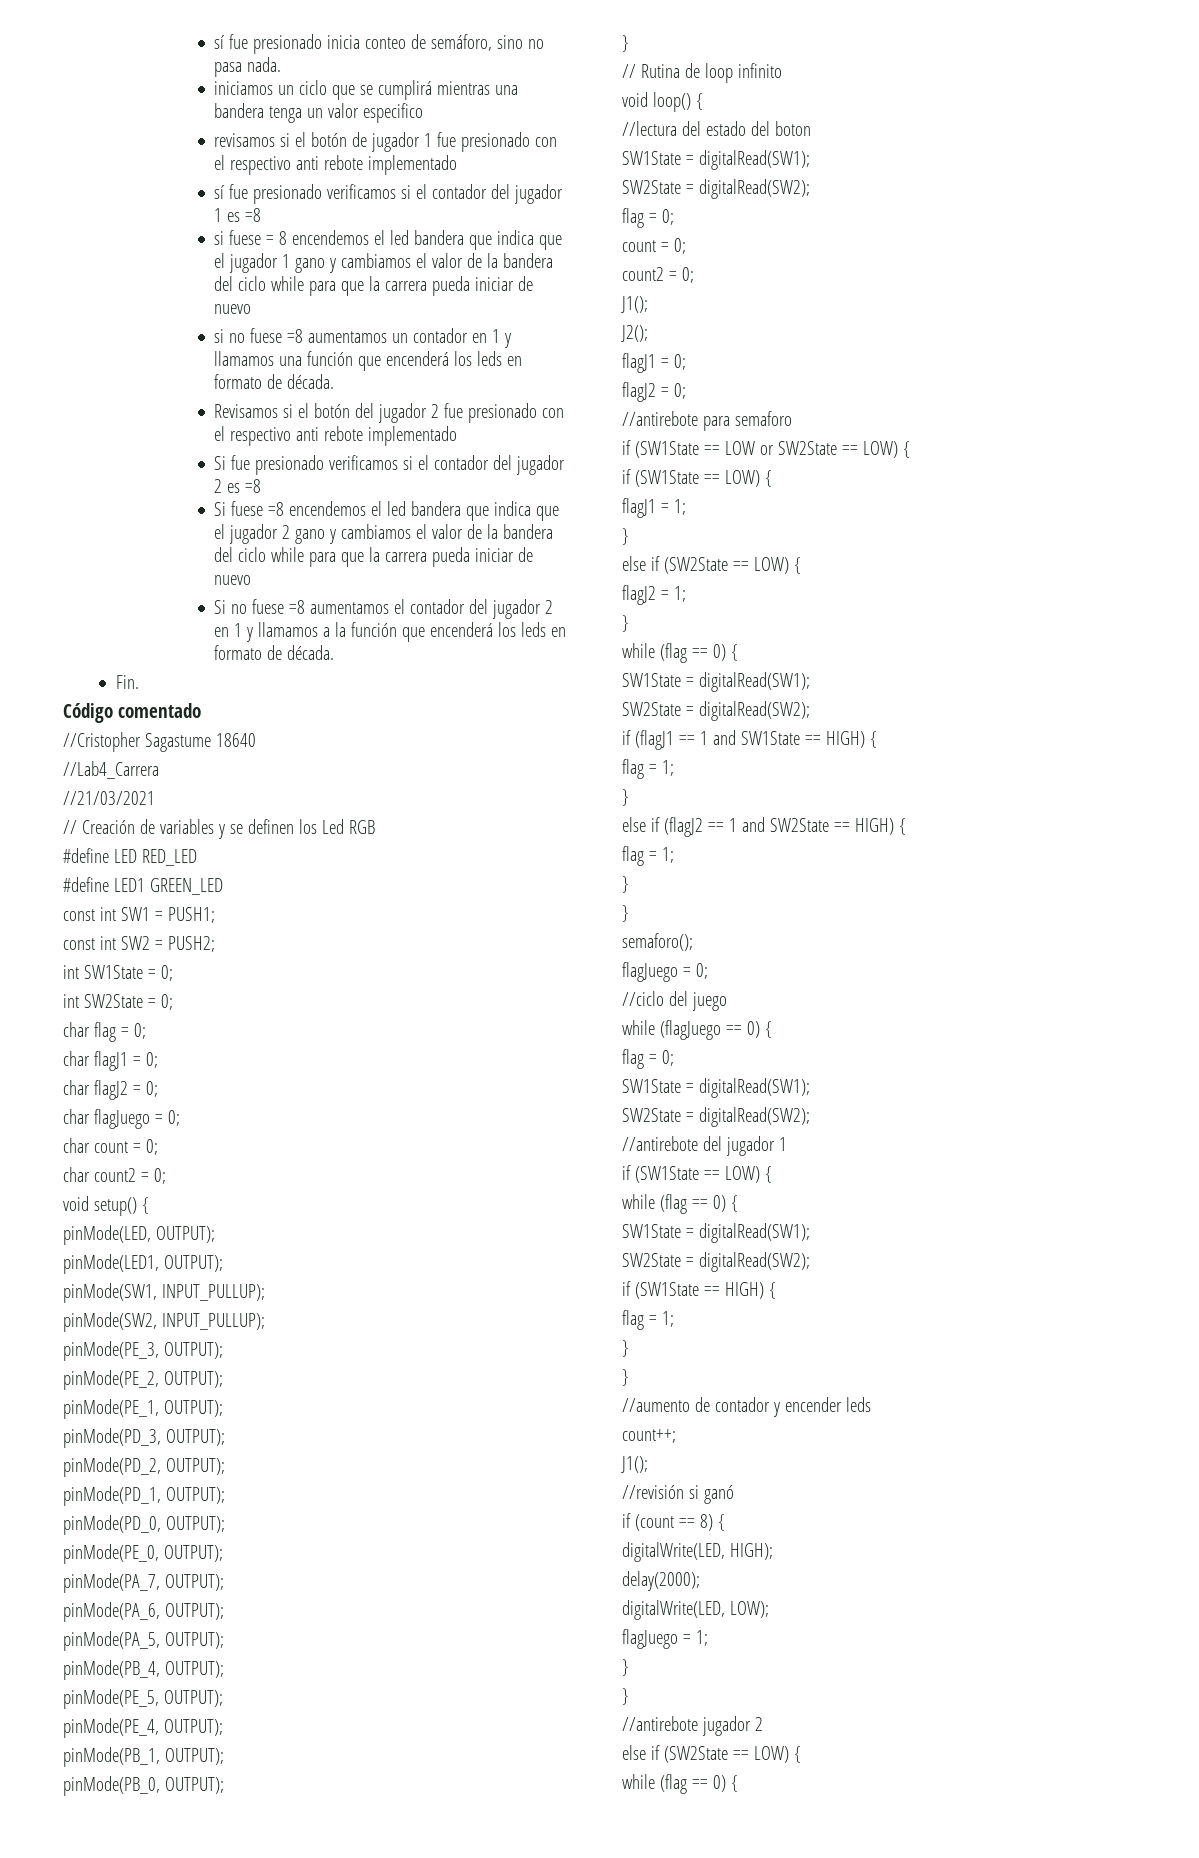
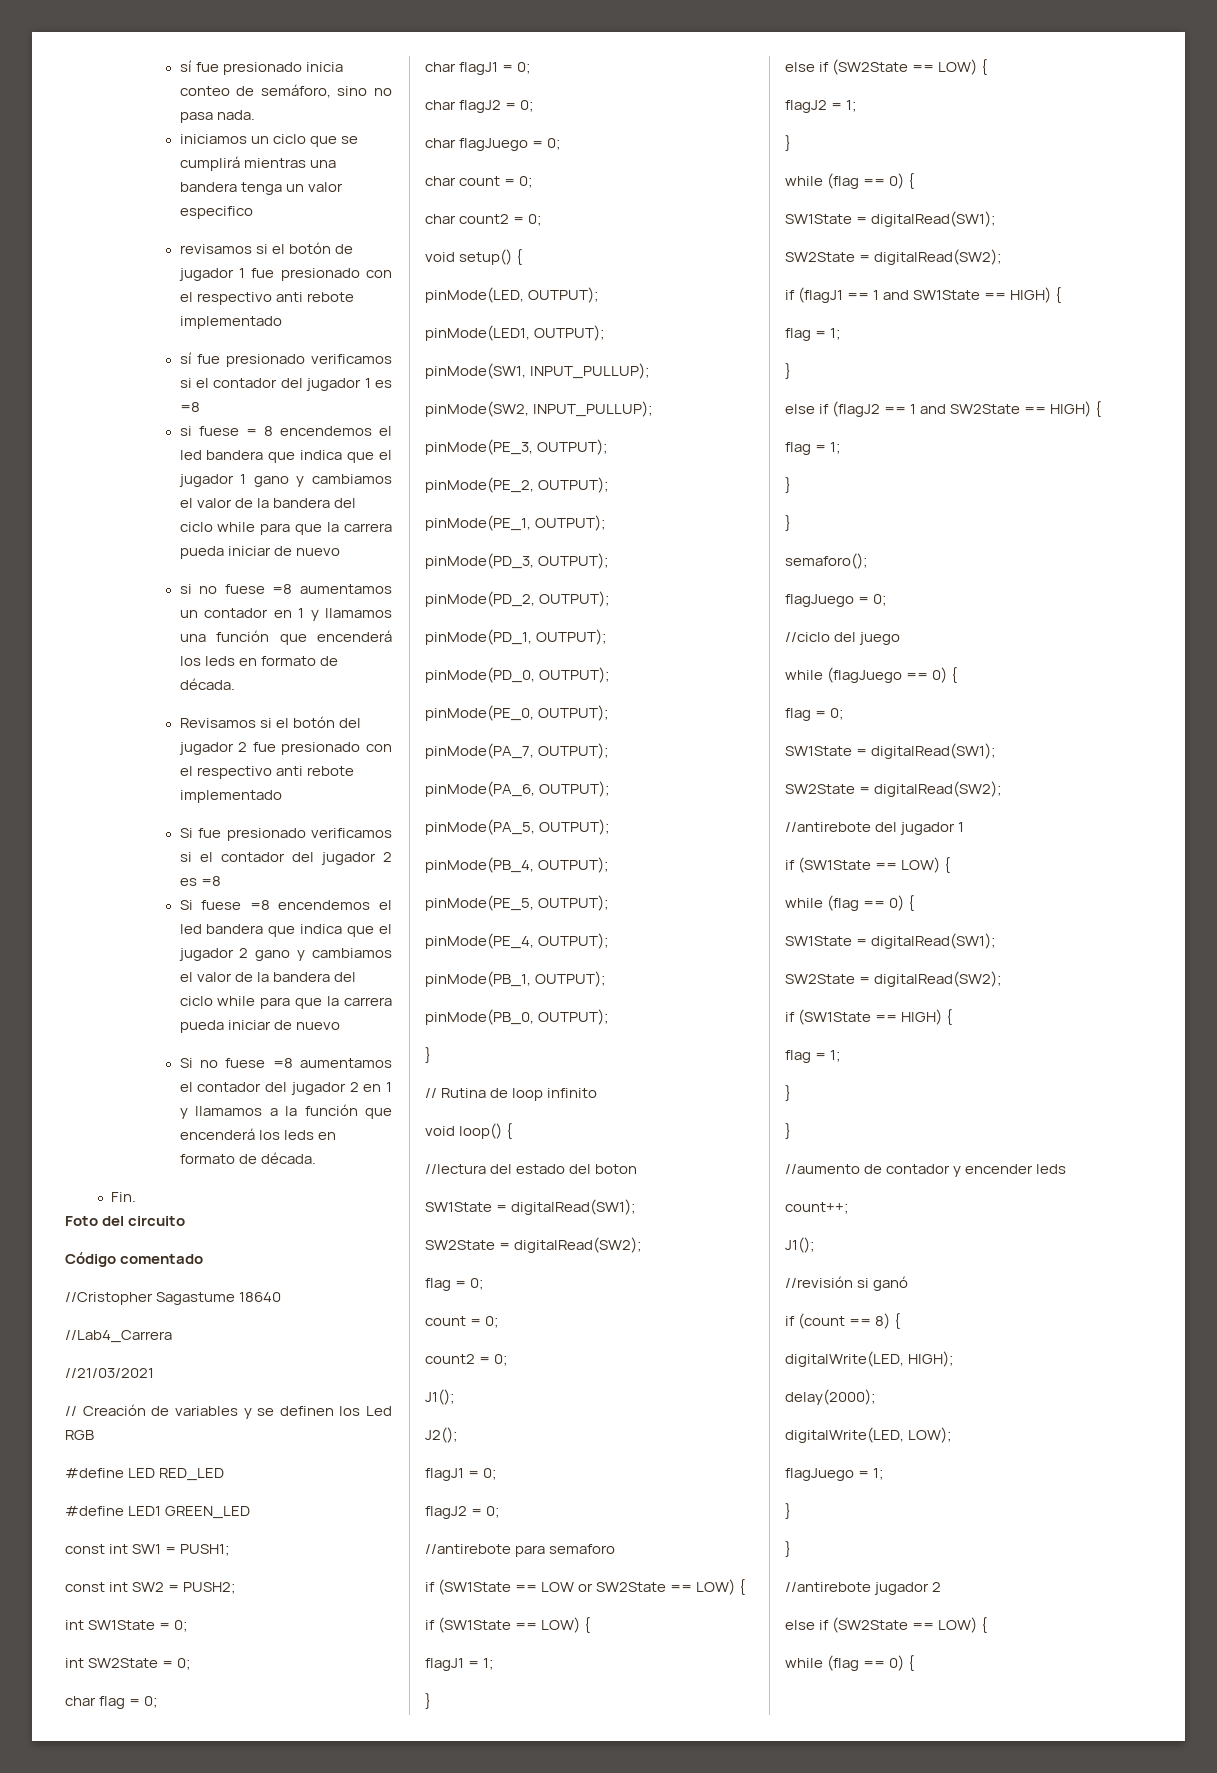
(140, 682) none -> [65,1216,186,1226] // Foto del circuito

